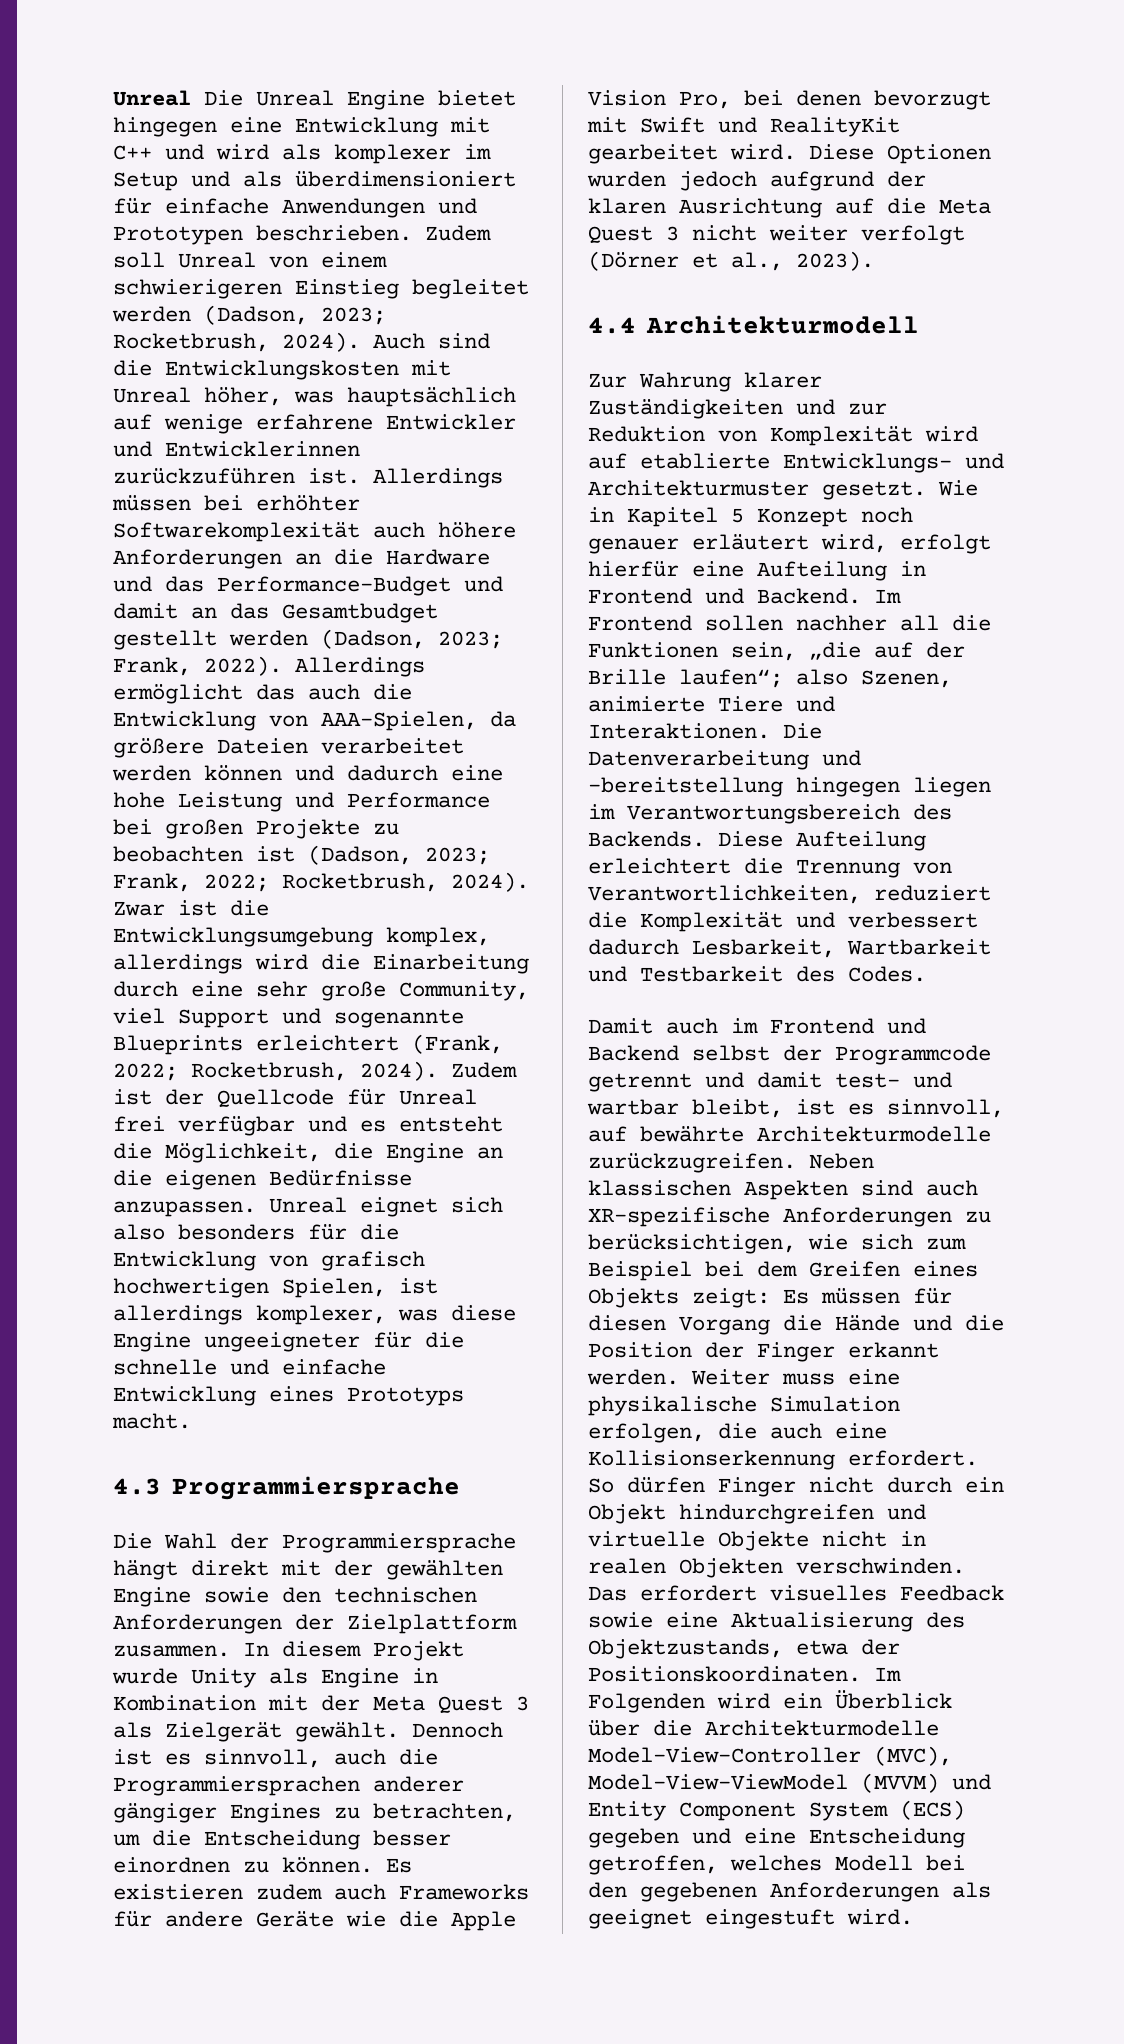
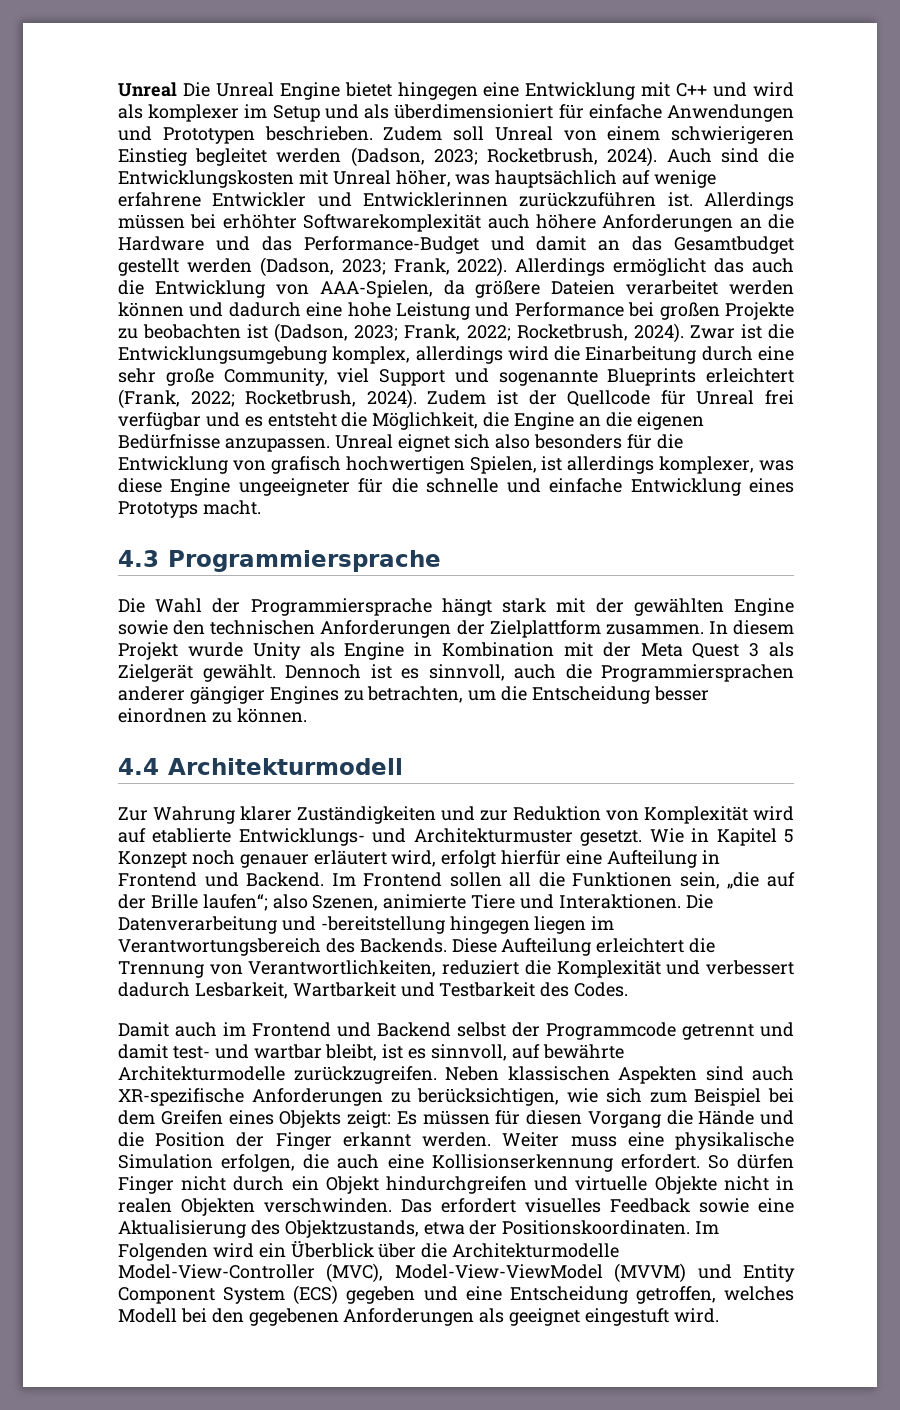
[191,1560,269,1576] direkt -> [502,598,547,613] stark
[386,1858,412,1873] [113,1884,529,1900] [113,1911,516,1931] [588,90,991,110] [587,117,900,137] [588,144,991,164] [587,171,926,191] [588,198,991,218] [588,225,965,245] [588,251,874,271] Es existieren zudem auch Frameworks für andere Geräte wie die Apple Vision Pro, bei denen bevorzugt mit Swift und RealityKit gearbeitet wird. Diese Optionen wurden jedoch aufgrund der klaren Ausrichtung auf die Meta Quest 3 nicht weiter verfolgt (Dörner et al., 2023). -> (307, 715) none
[796,615,887,631] nachher -> (502, 879) none

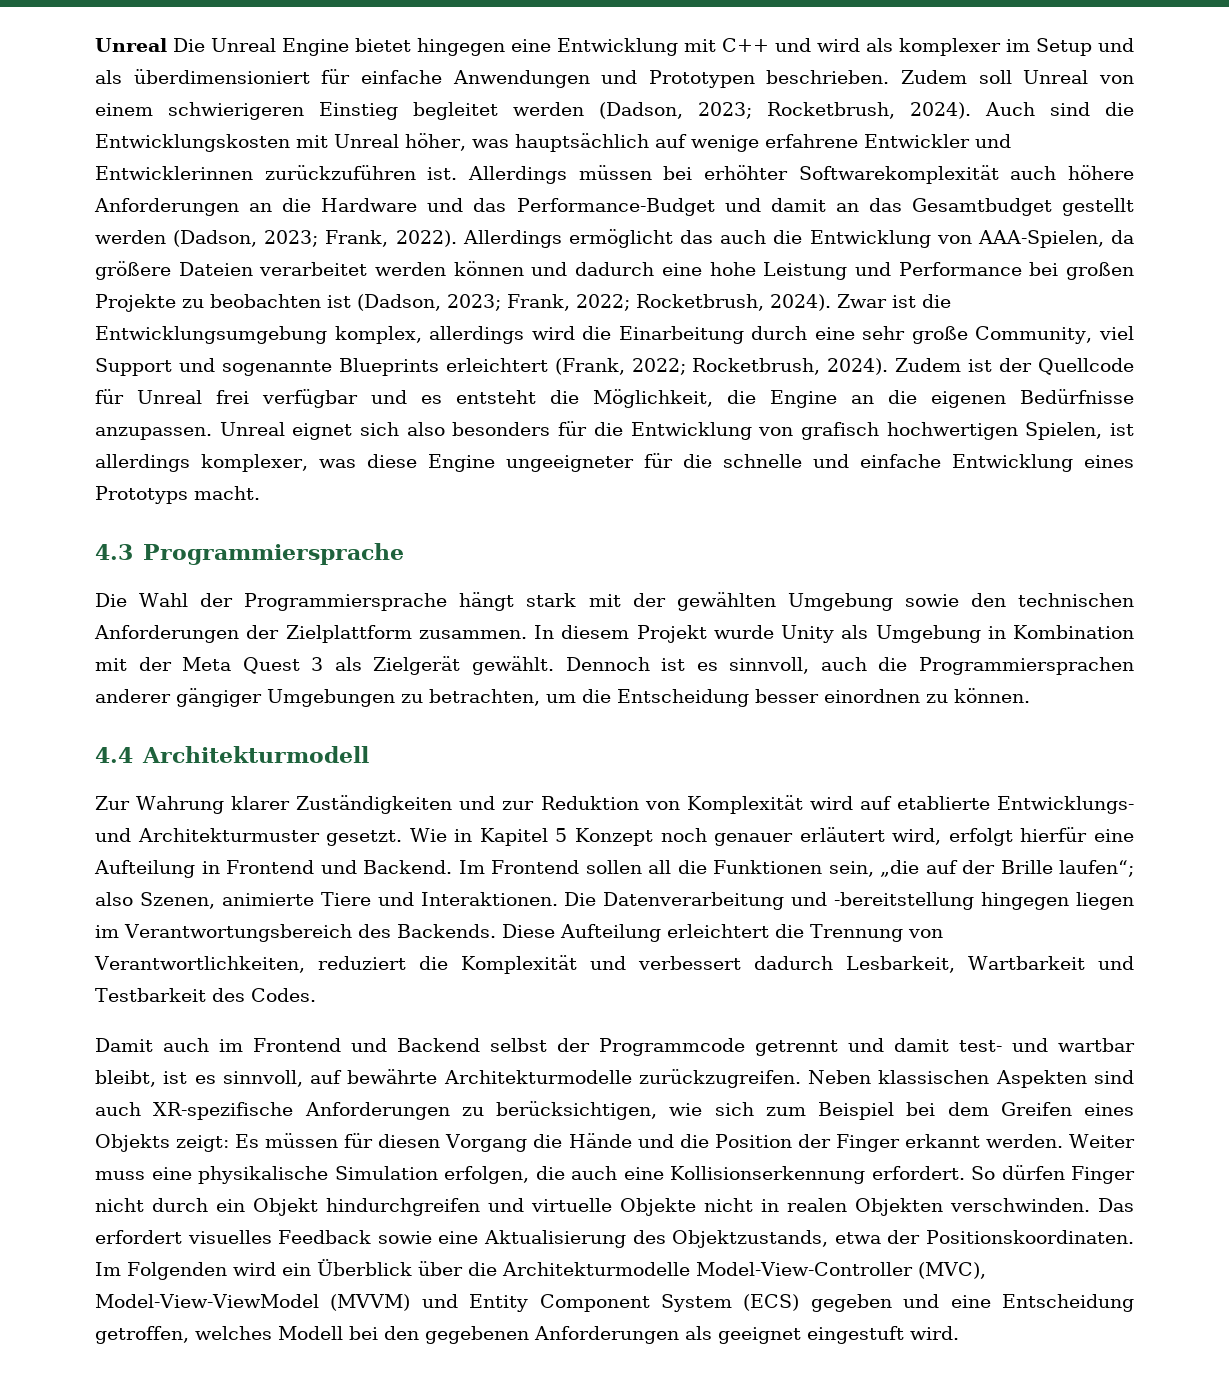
[734,598,794,616] Engine -> [787,593,893,611] Umgebung
[344,642,405,660] Engine -> [875,625,981,643] Umgebung
[269,686,339,704] Engines -> [267,689,395,707] Umgebungen

